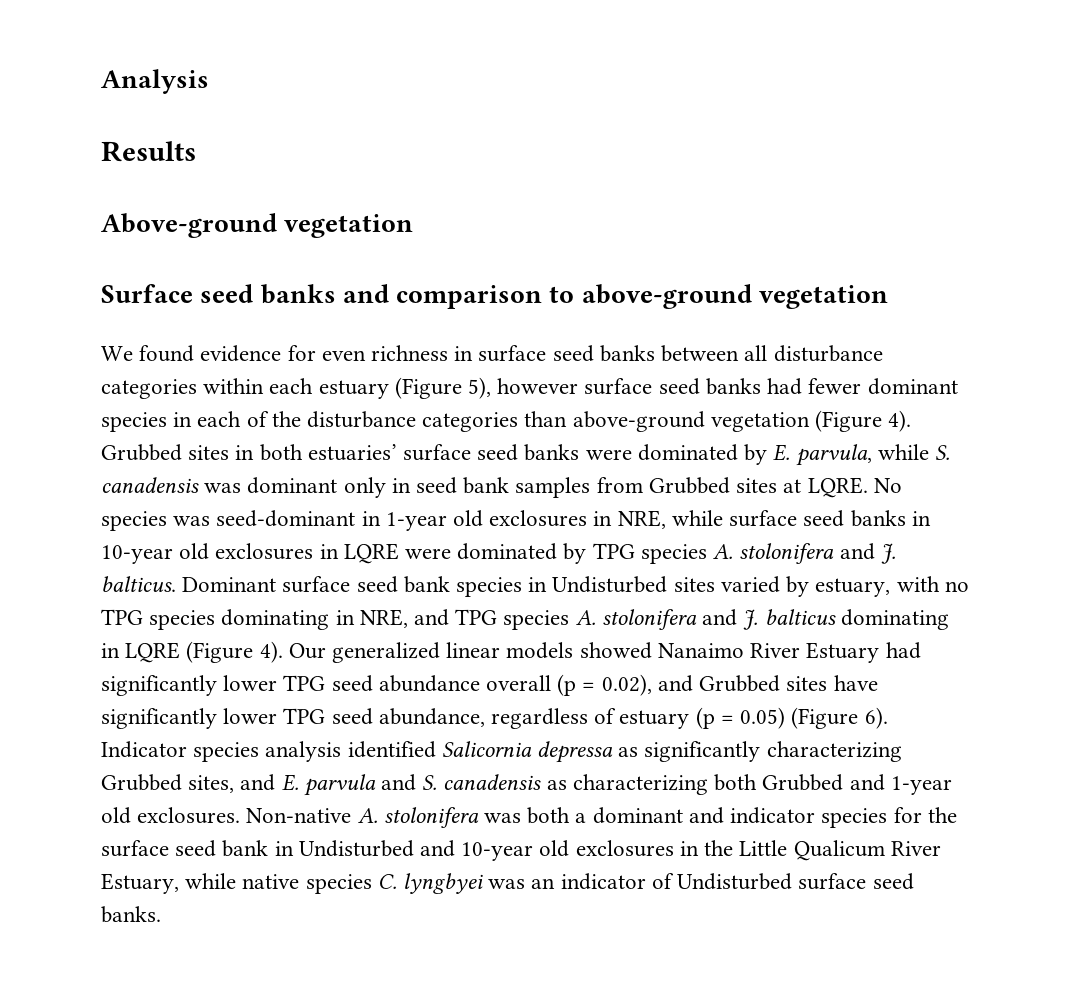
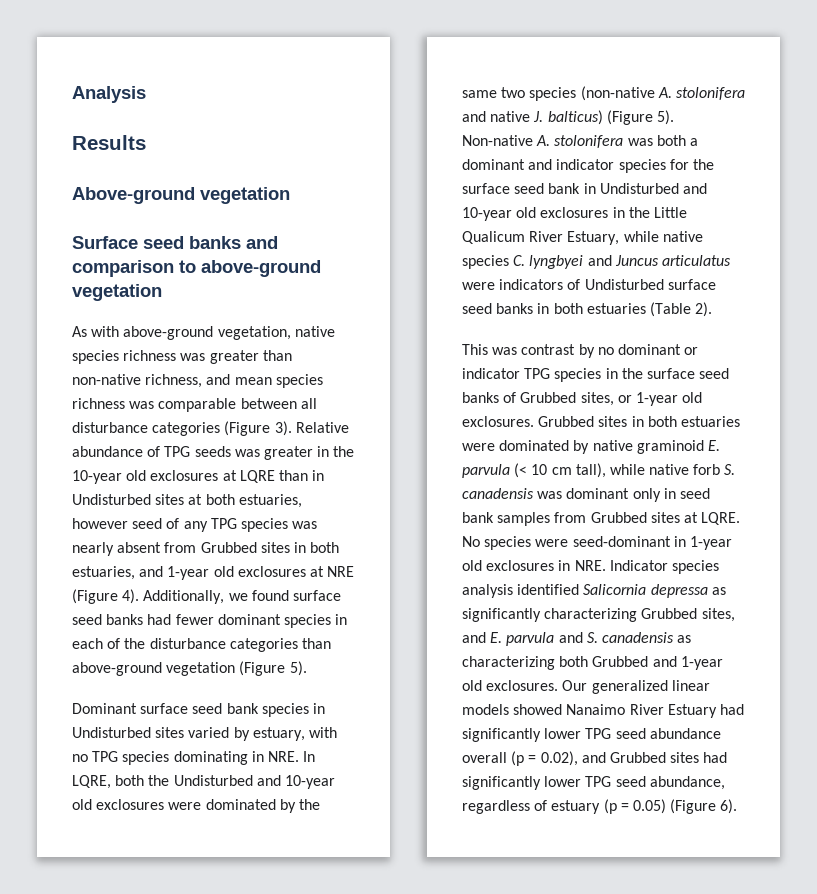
[101,345,883,362] [101,377,579,399] We found evidence for even richness in surface seed banks between all disturbance categories within each estuary (Figure 5), however -> [72,326,335,340] [72,350,292,364] [72,374,323,388] [72,398,317,412] [72,421,349,436] [72,446,355,460] [72,470,325,484] [72,494,302,508] [72,518,318,532] [72,542,340,556] [72,566,355,580] [72,589,289,604] As with above-ground vegetation, native species richness was greater than non-native richness, and mean species richness was comparable between all disturbance categories (Figure 3). Relative abundance of TPG seeds was greater in the 10-year old exclosures at LQRE than in Undisturbed sites at both estuaries, however seed of any TPG species was nearly absent from Grubbed sites in both estuaries, and 1-year old exclosures at NRE (Figure 4). Additionally, we found
[888,410,912,432] [101,444,950,466] [101,477,902,498] [101,510,931,531] [101,543,896,564] [101,576,176,592] 4). Grubbed sites in both estuaries’ surface seed banks were dominated by E. parvula, while S. canadensis was dominant only in seed bank samples from Grubbed sites at LQRE. No species was seed-dominant in 1-year old exclosures in NRE, while surface seed banks in 10-year old exclosures in LQRE were dominated by TPG species A. stolonifera and J. balticus. -> [289,661,307,676] 5). //
[359,609,949,630] [101,641,921,663] [101,674,878,696] [101,707,888,729] [101,741,902,763] [101,774,952,796] [101,807,241,824] NRE, and TPG species A. stolonifera and J. balticus dominating in LQRE (Figure 4). Our generalized linear models showed Nanaimo River Estuary had significantly lower TPG seed abundance overall (p = 0.02), and Grubbed sites have significantly lower TPG seed abundance, regardless of estuary (p = 0.05) (Figure 6). Indicator species analysis identified Salicornia depressa as significantly characterizing Grubbed sites, and E. parvula and S. canadensis as characterizing both Grubbed and 1-year old exclosures. -> [267,751,316,762] [72,775,335,789] [72,799,320,813] [462,86,745,101] [462,110,674,125] NRE. In LQRE, both the Undisturbed and 10-year old exclosures were dominated by the same two species (non-native A. stolonifera and native J. balticus) (Figure 5).
[488,873,914,890] [101,906,161,923] was an indicator of Undisturbed surface seed banks. -> [587,255,731,266] [462,279,716,290] [462,302,713,317] [462,344,699,358] [462,368,730,382] [462,392,703,406] [462,416,740,427] [462,440,720,454] [462,463,736,478] [462,488,710,502] [462,512,741,526] [462,536,732,550] [462,560,719,574] [462,584,726,598] [462,608,735,622] [462,632,692,646] [462,656,723,670] [462,680,710,694] [462,704,744,718] [462,728,721,742] [462,751,728,766] [462,776,725,790] [462,799,738,814] and Juncus articulatus were indicators of Undisturbed surface seed banks in both estuaries (Table 2). // This was contrast by no dominant or indicator TPG species in the surface seed banks of Grubbed sites, or 1-year old exclosures. Grubbed sites in both estuaries were dominated by native graminoid E. parvula (< 10 cm tall), while native forb S. canadensis was dominant only in seed bank samples from Grubbed sites at LQRE. No species were seed-dominant in 1-year old exclosures in NRE. Indicator species analysis identified Salicornia depressa as significantly characterizing Grubbed sites, and E. parvula and S. canadensis as characterizing both Grubbed and 1-year old exclosures. Our generalized linear models showed Nanaimo River Estuary had significantly lower TPG seed abundance overall (p = 0.02), and Grubbed sites had significantly lower TPG seed abundance, regardless of estuary (p = 0.05) (Figure 6).

